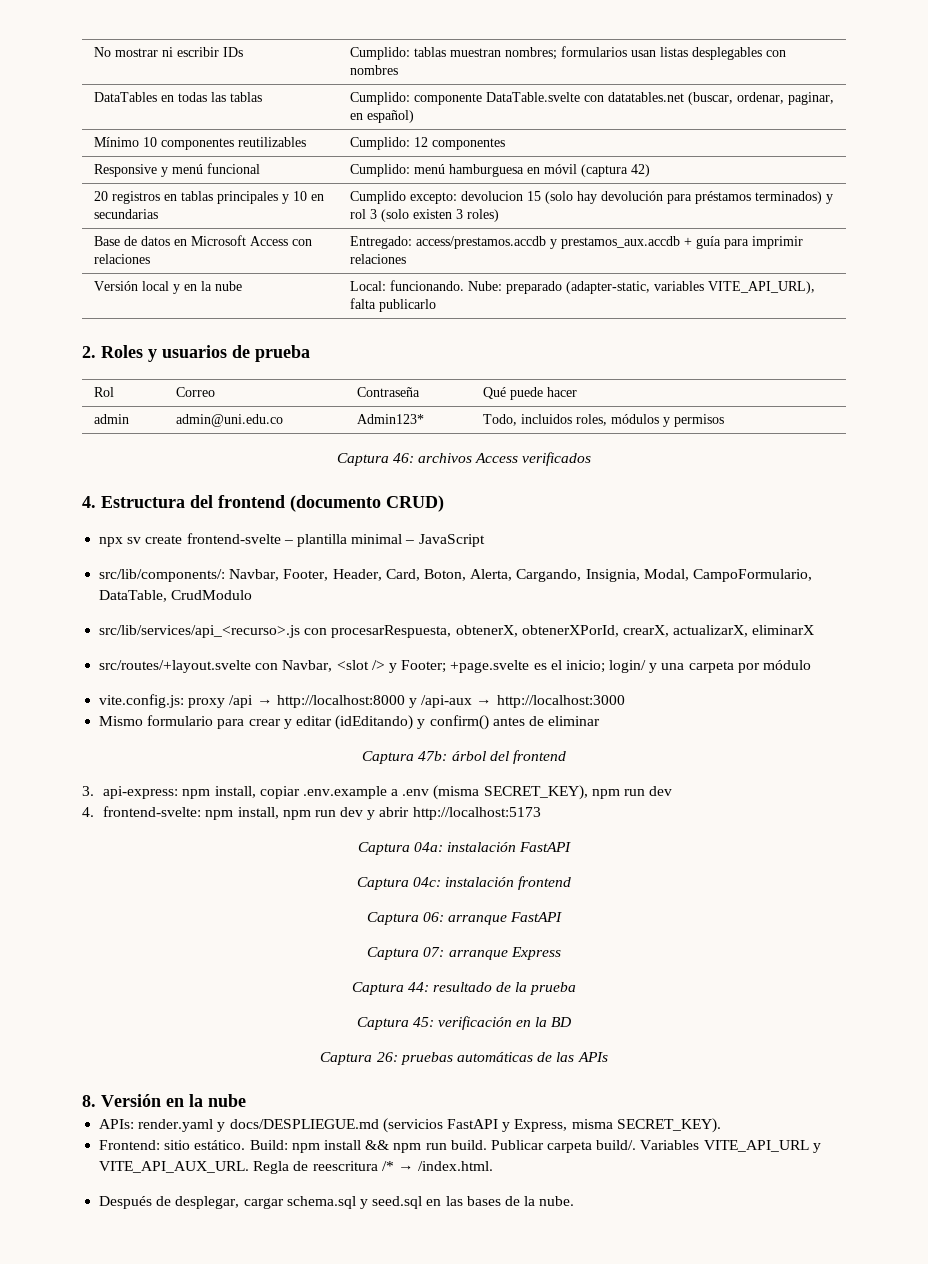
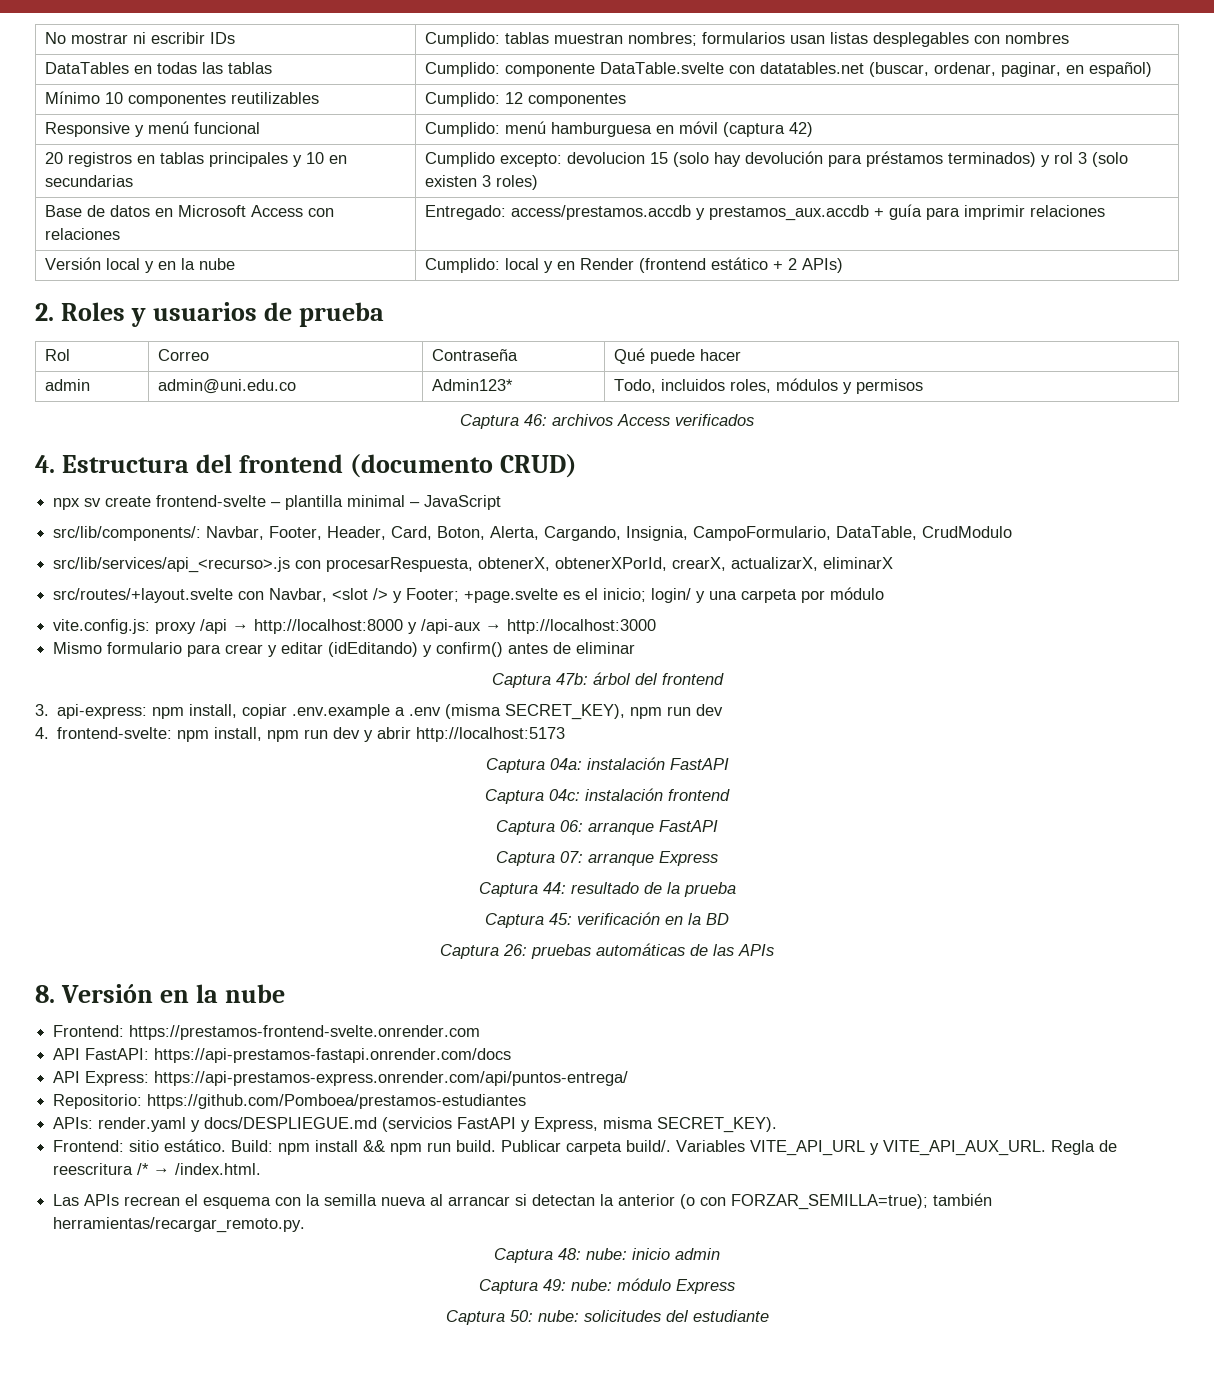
[349,280,815,294] [349,298,436,312] Local: funcionando. Nube: preparado (adapter-static, variables VITE_API_URL), falta publicarlo -> [425,257,844,273] Cumplido: local y en Render (frontend estático + 2 APIs)
[643,569,689,581] Modal, -> (689, 533) none
(246, 1100) none -> [53,1025,481,1040] [53,1048,512,1063] [53,1071,629,1086] [53,1094,527,1109] // Frontend: https://prestamos-frontend-svelte.onrender.com // API FastAPI: https://api-prestamos-fastapi.onrender.com/docs // API Express: https://api-prestamos-express.onrender.com/api/puntos-entrega/ // Repositorio: https://github.com/Pomboea/prestamos-estudiantes
[99,1196,575,1209] Después de desplegar, cargar schema.sql y seed.sql en las bases de la nube. -> [53,1193,993,1210] [53,1217,306,1233] [494,1248,720,1263] [479,1278,735,1294] [445,1310,769,1325] Las APIs recrean el esquema con la semilla nueva al arrancar si detectan la anterior (o con FORZAR_SEMILLA=true); también herramientas/recargar_remoto.py. // Captura 48: nube: inicio admin // Captura 49: nube: módulo Express // Captura 50: nube: solicitudes del estudiante

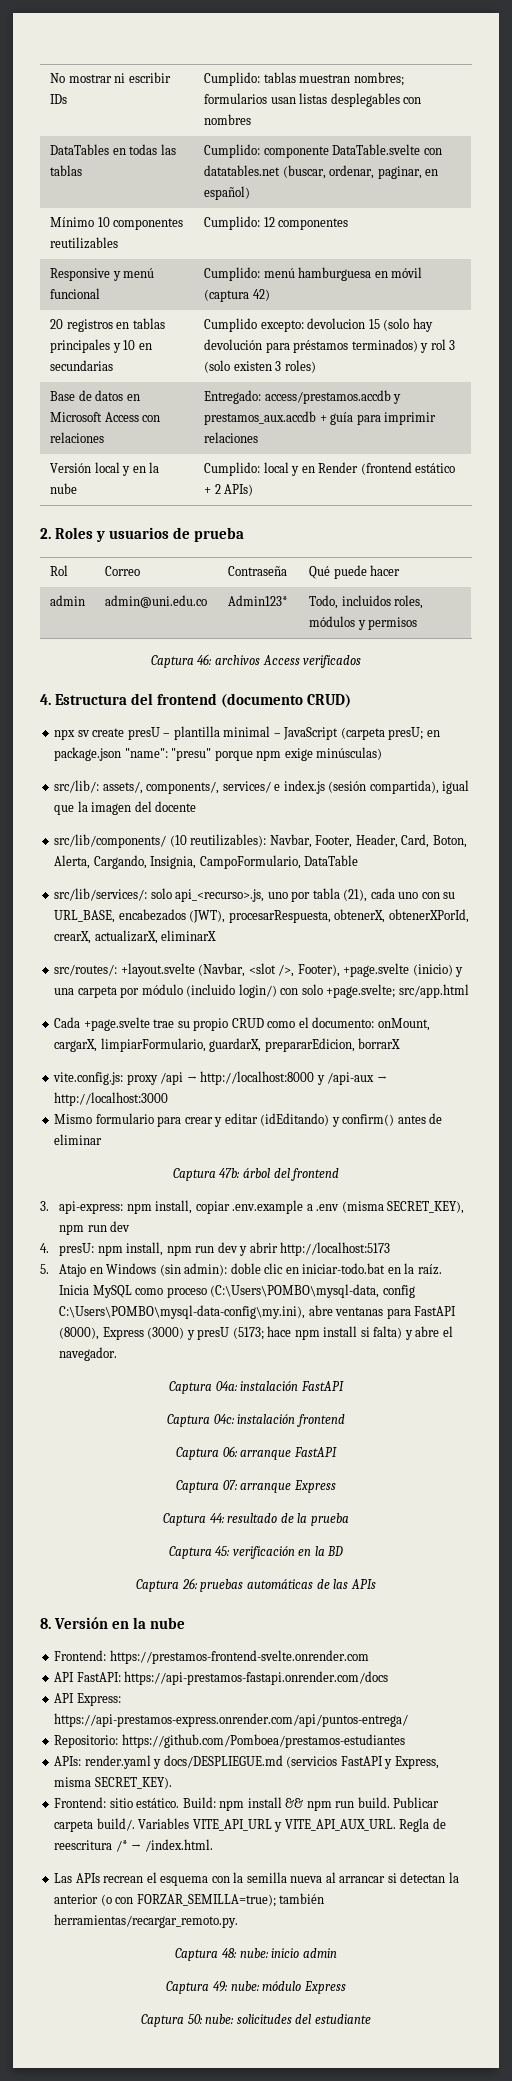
[156,495,267,507] frontend-svelte -> [127,727,160,740] presU
[53,526,202,541] // src/lib/components/: -> [340,727,440,740] [54,747,383,761] [54,780,470,794] [54,801,197,815] [54,834,267,848] (carpeta presU; en package.json "name": "presu" porque npm exige minúsculas) // src/lib/: assets/, components/, services/ e index.js (sesión compartida), igual que la imagen del docente // src/lib/components/ (10 reutilizables):
[836,526,1013,540] [53,557,322,573] DataTable, CrudModulo // src/lib/services/api_<recurso>.js con -> [304,855,359,866] [54,888,456,902] [54,909,226,923] DataTable // src/lib/services/: solo api_<recurso>.js, uno por tabla (21), cada uno con su URL_BASE, encabezados (JWT),
[53,588,692,603] src/routes/+layout.svelte con Navbar, <slot /> y Footer; +page.svelte es el inicio; login/ -> [54,963,453,977] src/routes/: +layout.svelte (Navbar, <slot />, Footer), +page.svelte (inicio)
(885, 593) none -> [186,984,469,998] [54,1017,430,1031] [54,1038,401,1052] (incluido login/) con solo +page.svelte; src/app.html // Cada +page.svelte trae su propio CRUD como el documento: onMount, cargarX, limpiarFormulario, guardarX, prepararEdicion, borrarX
[57,727,173,739] frontend-svelte: -> [59,1243,95,1256] presU:
(566, 734) none -> [40,1263,442,1277] [59,1284,415,1298] [59,1305,457,1319] [59,1326,453,1340] [59,1347,118,1361] // 5. Atajo en Windows (sin admin): doble clic en iniciar-todo.bat en la raíz. Inicia MySQL como proceso (C:\Users\POMBO\mysql-data, config C:\Users\POMBO\mysql-data-config\my.ini), abre ventanas para FastAPI (8000), Express (3000) y presU (5173; hace npm install si falta) y abre el navegador.

